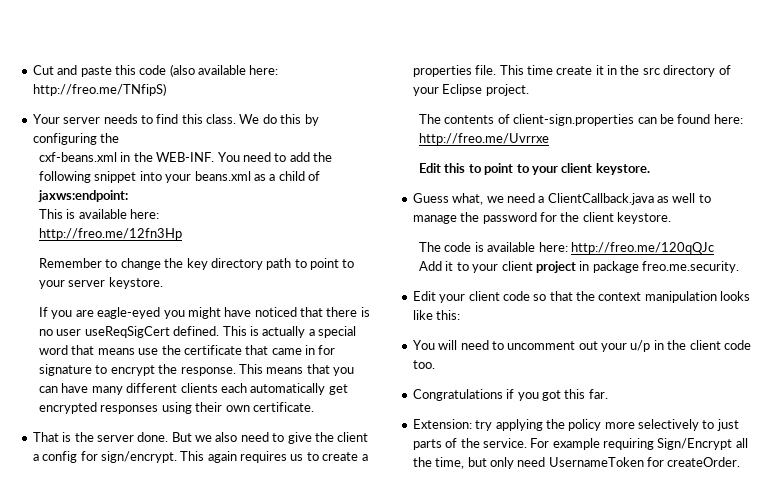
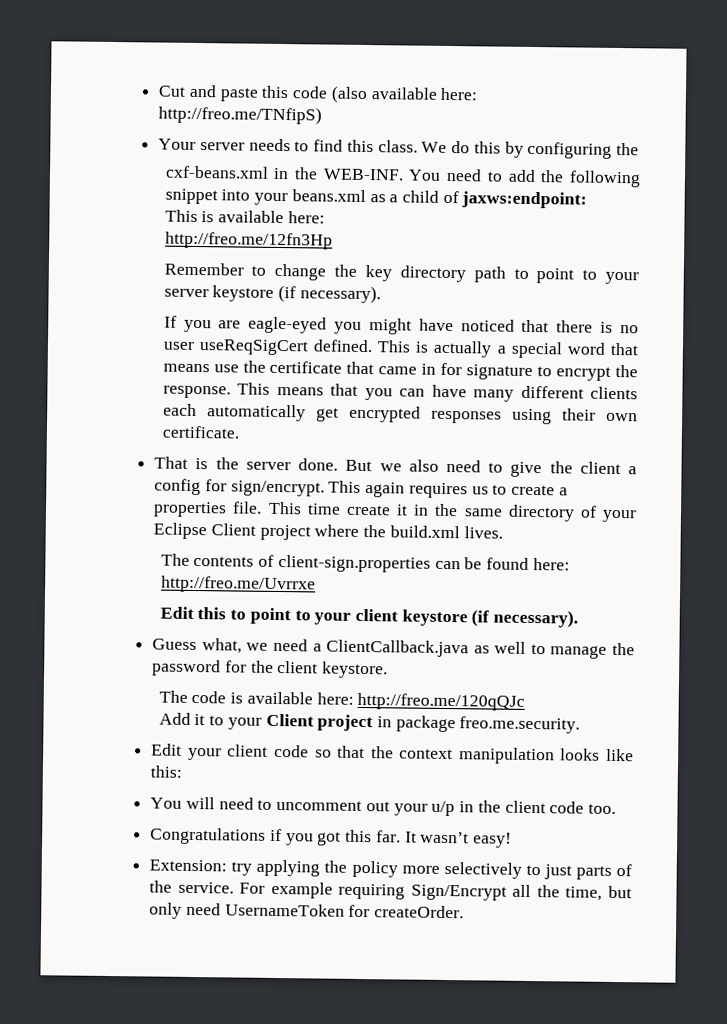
[108,277,163,289] keystore. -> [212,284,381,304] keystore (if necessary).
[642,68,660,75] src -> [463,508,503,517] same
[485,84,529,96] project. -> [210,523,503,541] Client project where the build.xml lives.
[595,163,650,175] keystore. -> [401,609,579,628] keystore (if necessary).
[501,261,533,271] client -> [265,713,314,727] Client
(608, 394) none -> [404,831,513,848] It wasn’t easy!

